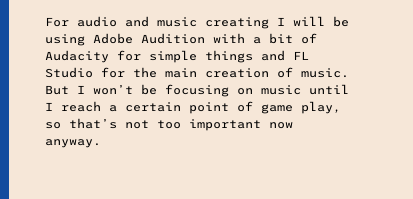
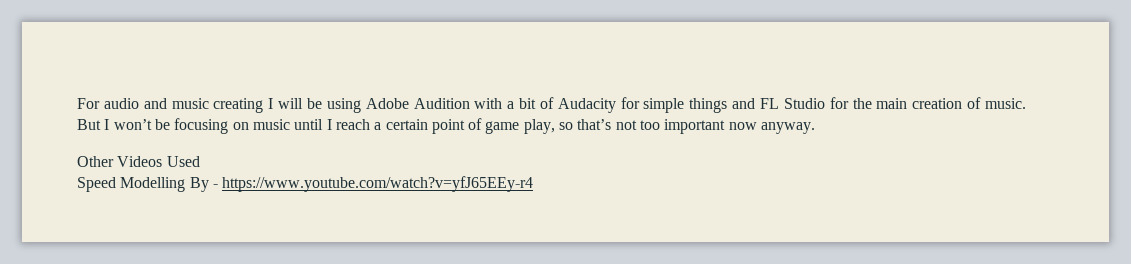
(101, 143) none -> [77,156,200,167] [77,176,534,192] // Other Videos Used // Speed Modelling By - https://www.youtube.com/watch?v=yfJ65EEy-r4

